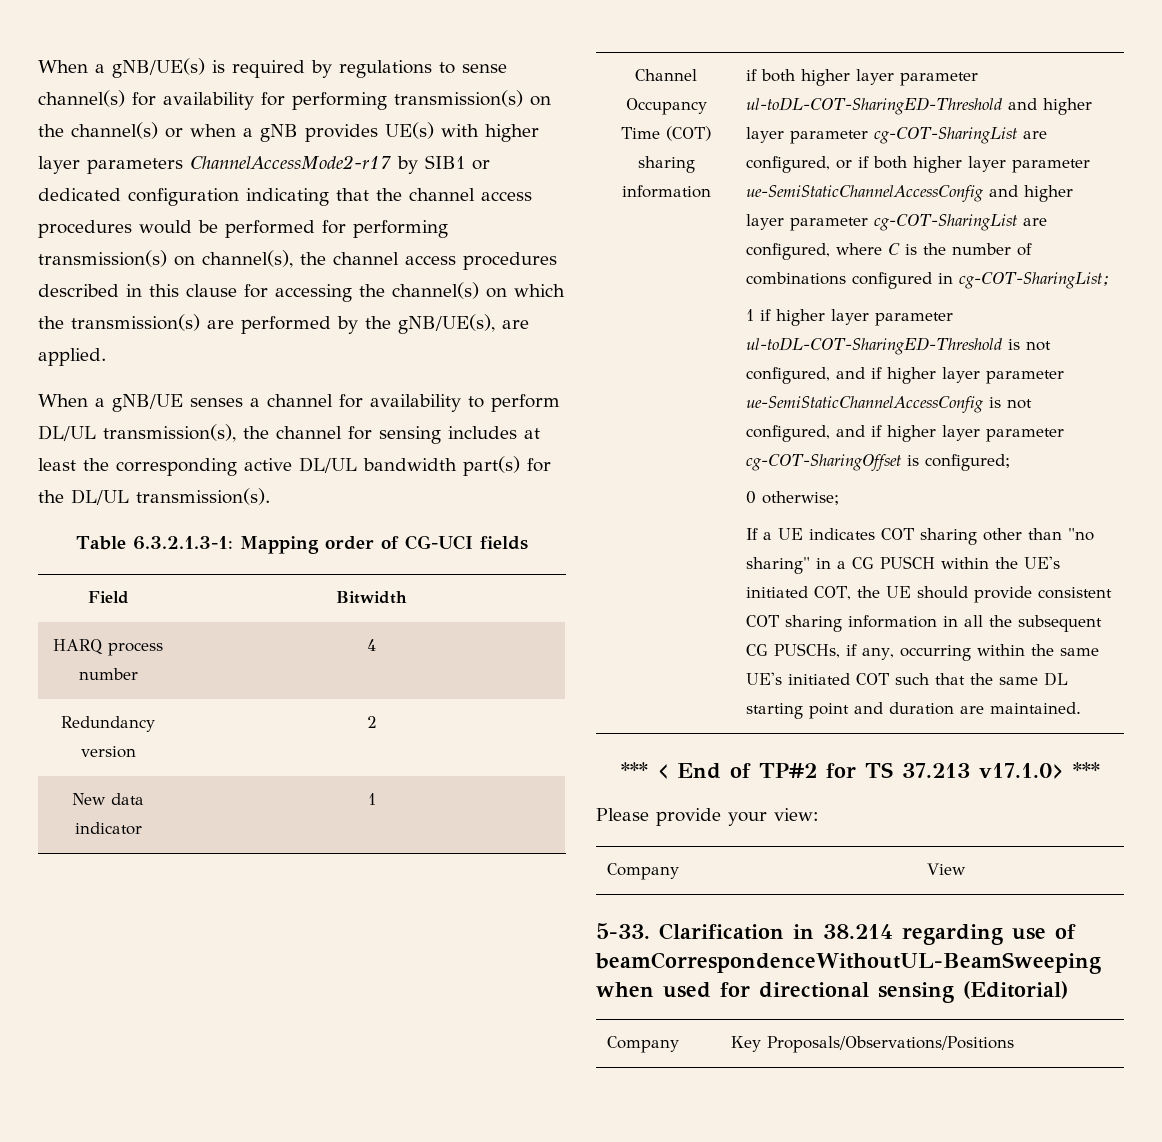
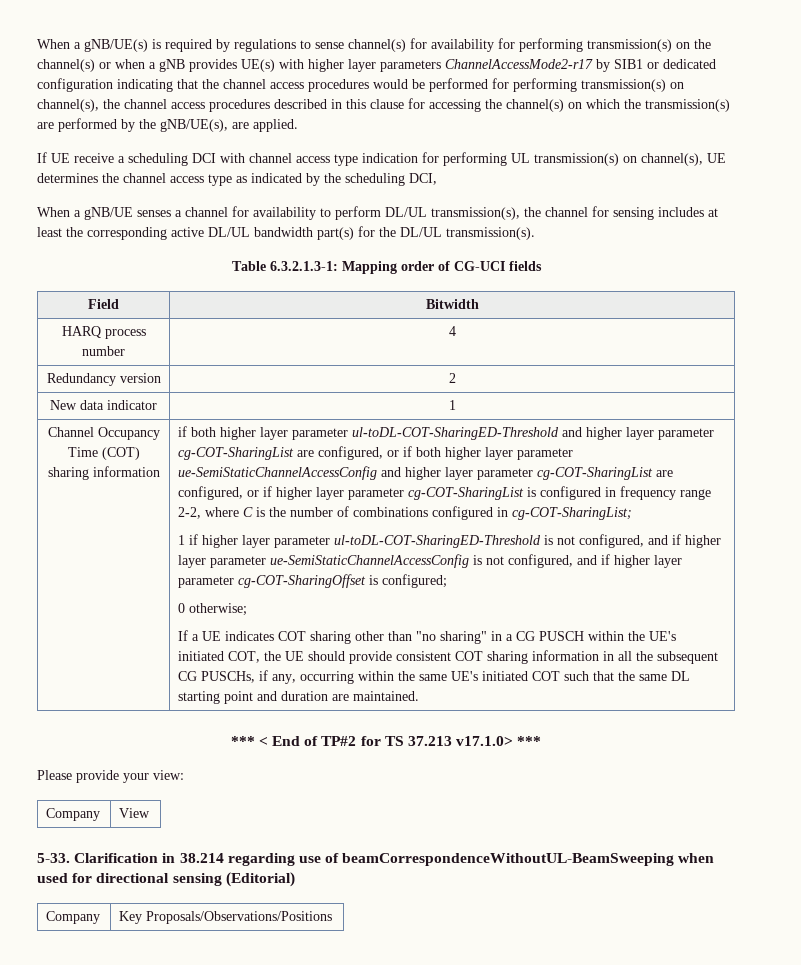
(106, 357) none -> [37,152,726,166] [37,173,437,186] // If UE receive a scheduling DCI with channel access type indication for performing UL transmission(s) on channel(s), UE determines the channel access type as indicated by the scheduling DCI,
(831, 251) none -> [247,486,712,500] [178,507,202,519] or if higher layer parameter cg-COT-SharingList is configured in frequency range 2-2,

